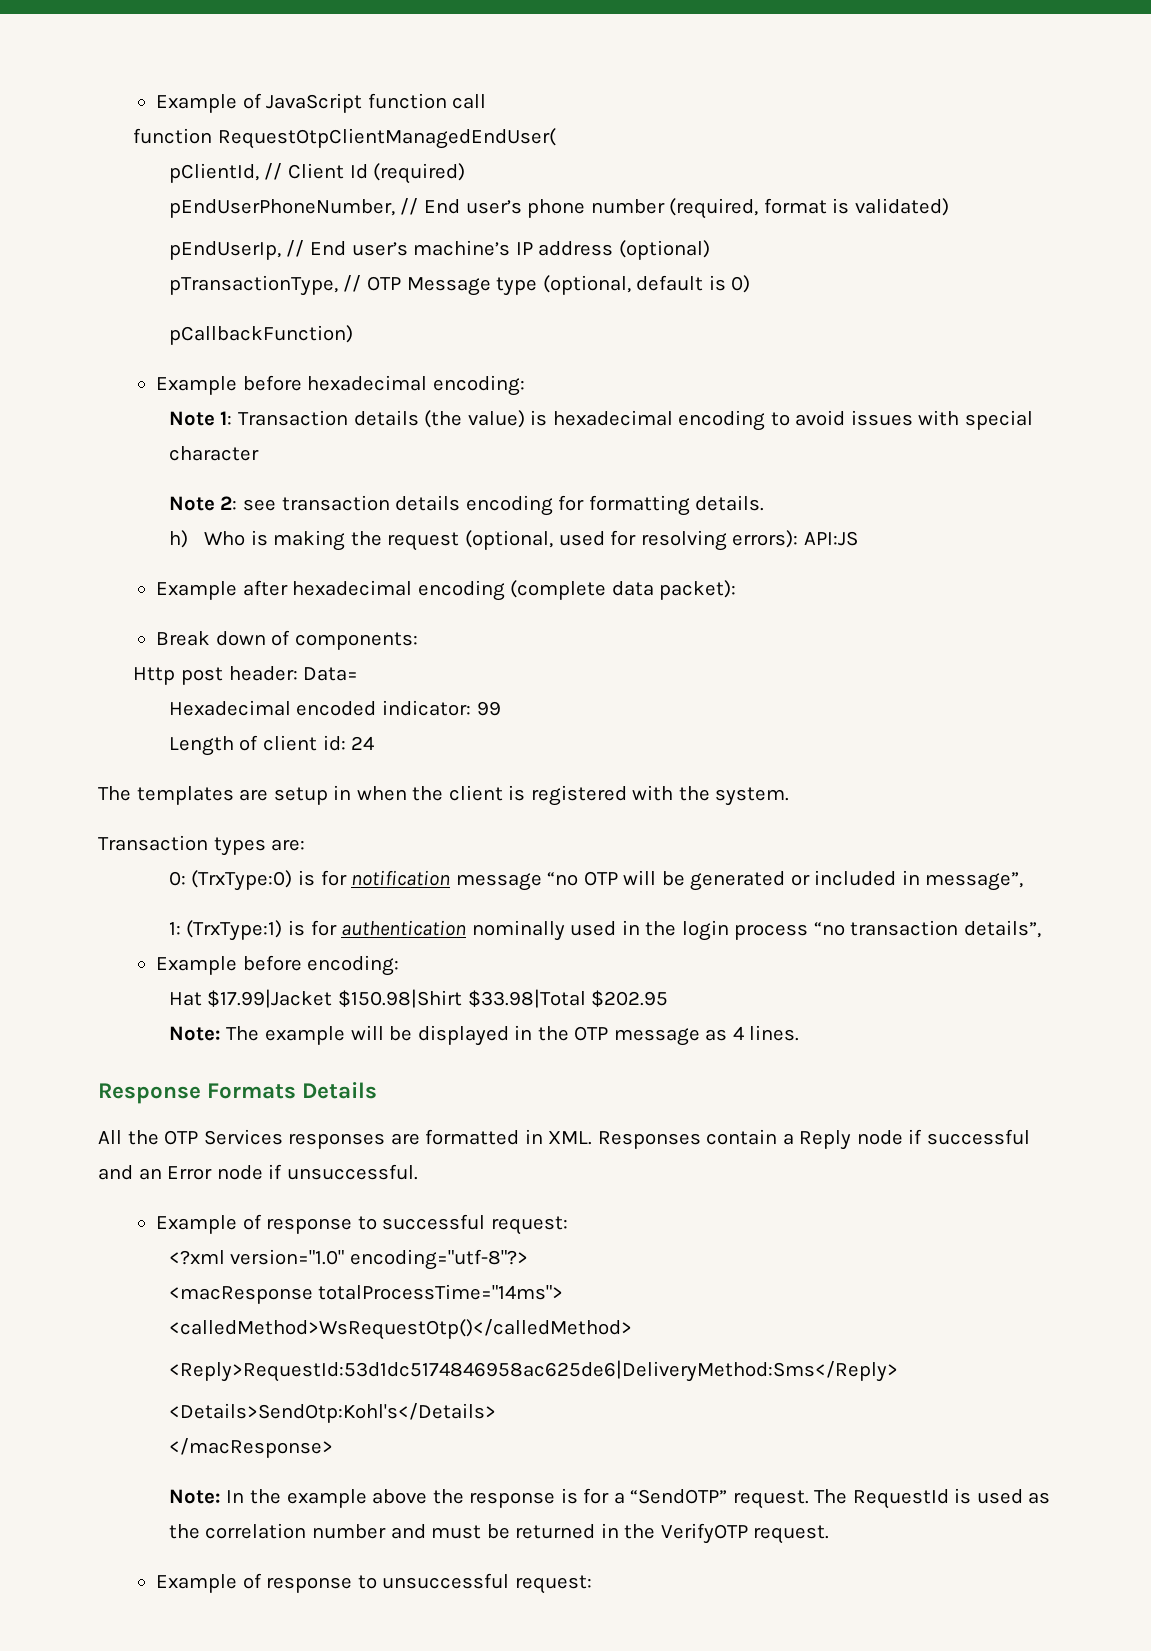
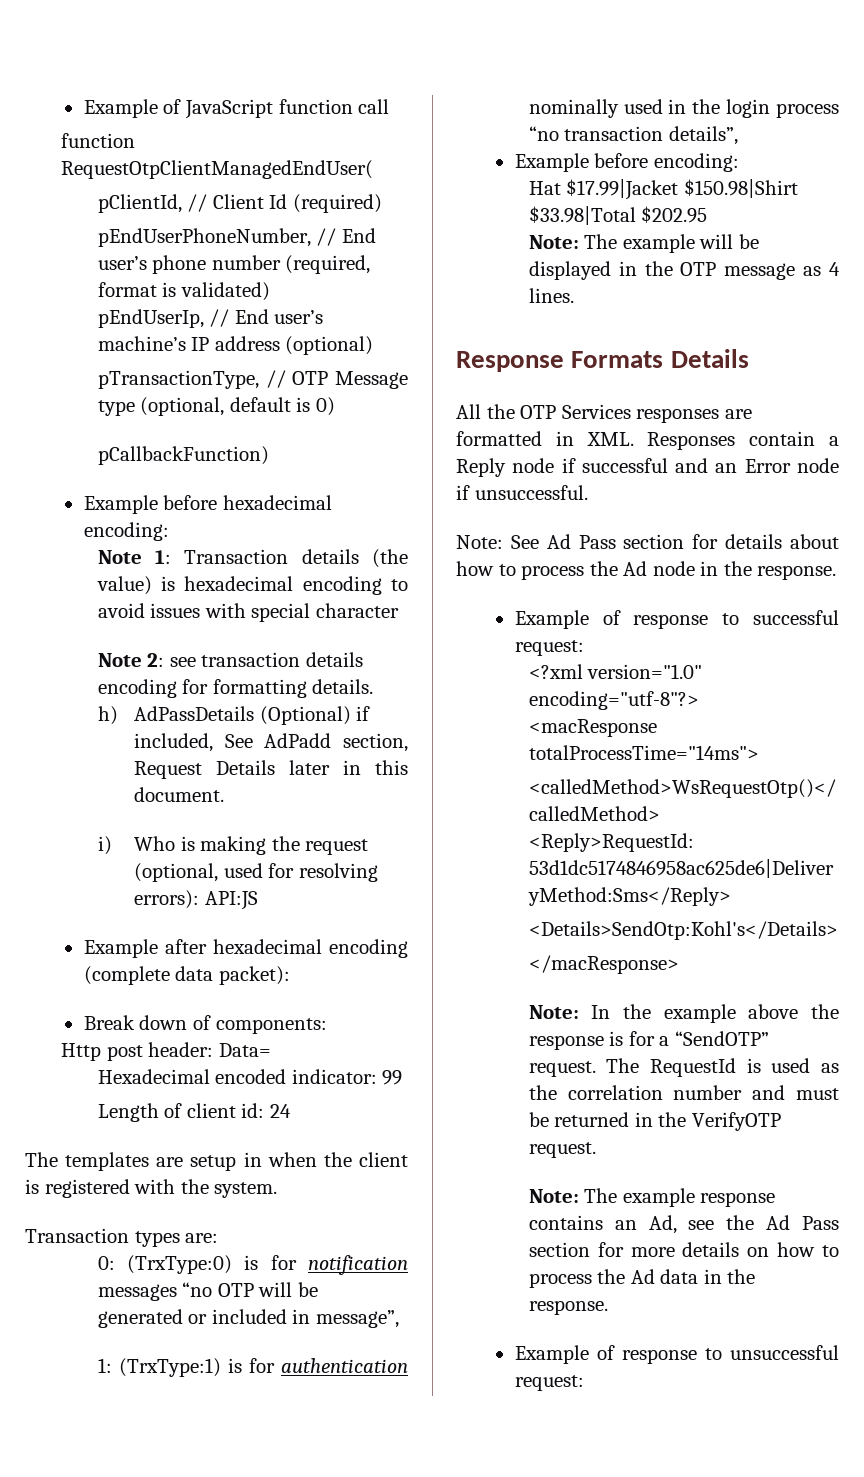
(188, 539) none -> [134,706,371,725] [134,733,408,752] [134,760,408,779] [134,787,225,802] [97,836,112,855] AdPassDetails (Optional) if included, See AdPadd section, Request Details later in this document. // i)
[455,873,542,891] message -> [97,1284,177,1301] messages
(418, 1172) none -> [456,534,839,549] [456,561,837,580] // Note: See Ad Pass section for details about how to process the Ad node in the response.
(830, 1534) none -> [528,1188,776,1207] [528,1215,839,1234] [528,1242,839,1257] [528,1269,756,1288] [528,1300,608,1315] // Note: The example response contains an Ad, see the Ad Pass section for more details on how to process the Ad data in the response.

